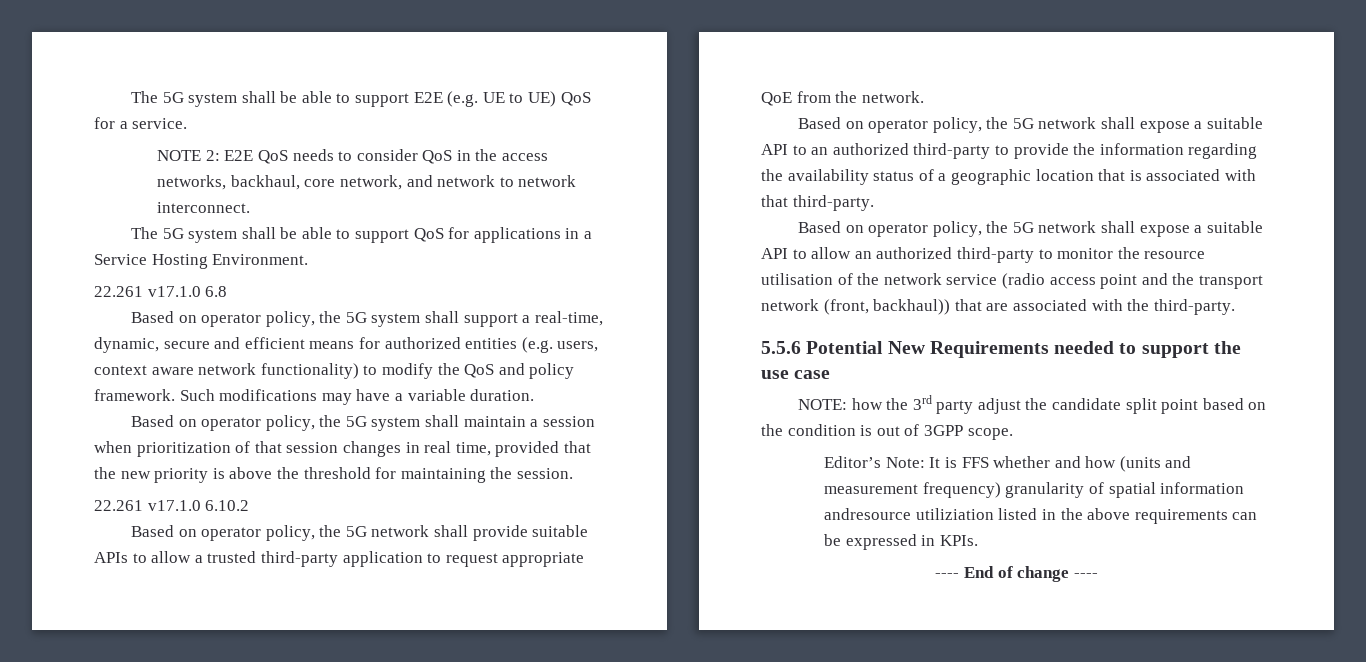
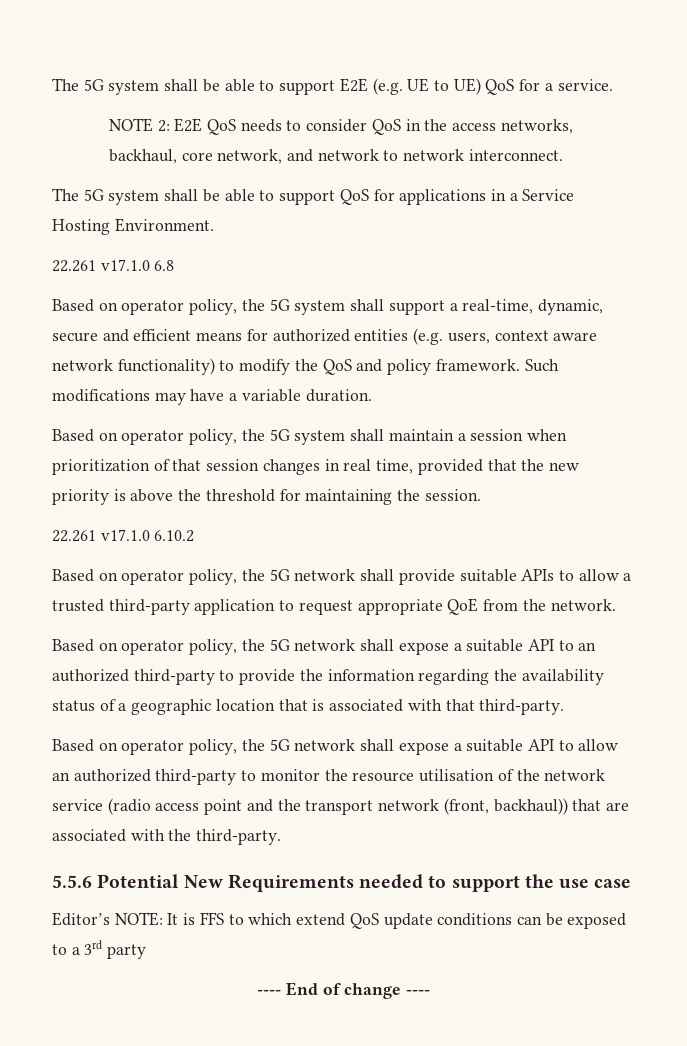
[797,395,1267,414] [761,424,1013,440] [824,456,1192,472] [824,482,1245,498] [824,508,1258,524] [824,534,978,550] NOTE: how the 3rd party adjust the candidate split point based on the condition is out of 3GPP scope. // Editor’s Note: It is FFS whether and how (units and measurement frequency) granularity of spatial information andresource utiliziation listed in the above requirements can be expressed in KPIs. -> [52,912,627,929] [52,940,147,959] Editor’s NOTE: It is FFS to which extend QoS update conditions can be exposed to a 3rd party

